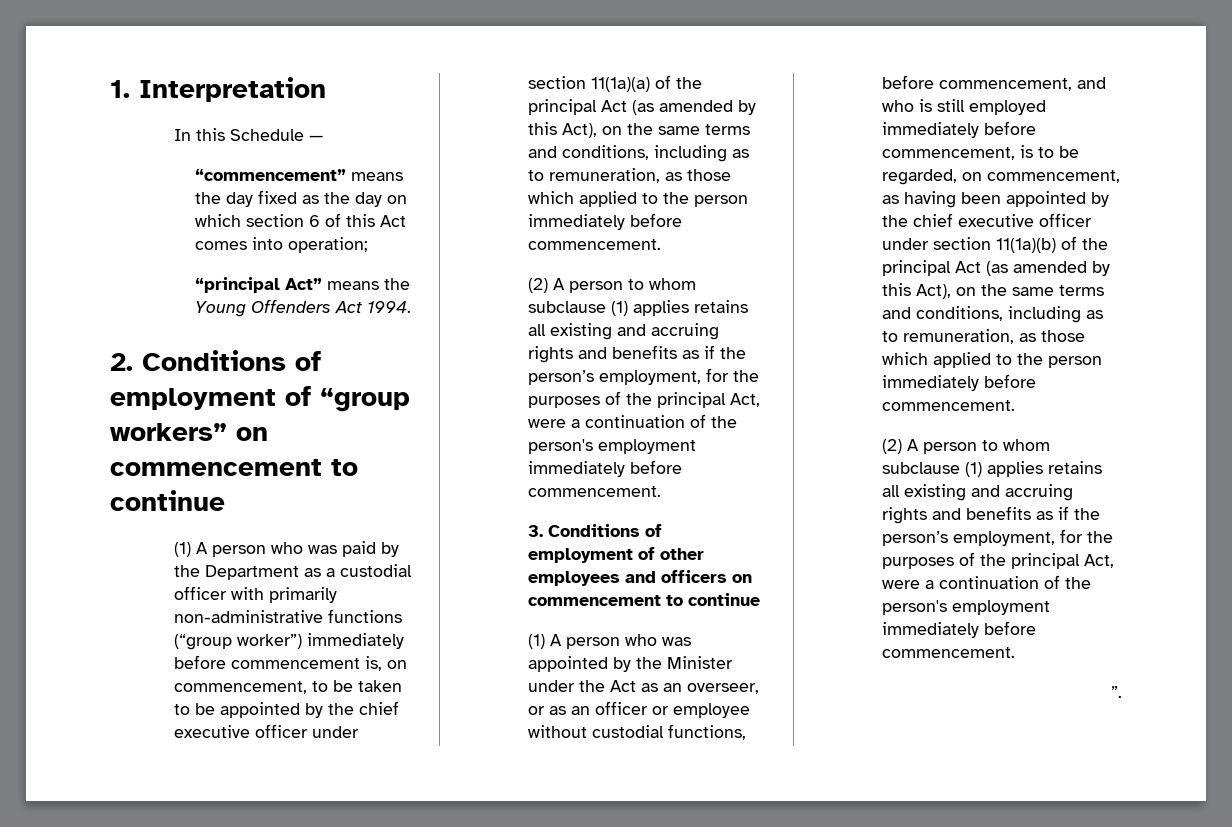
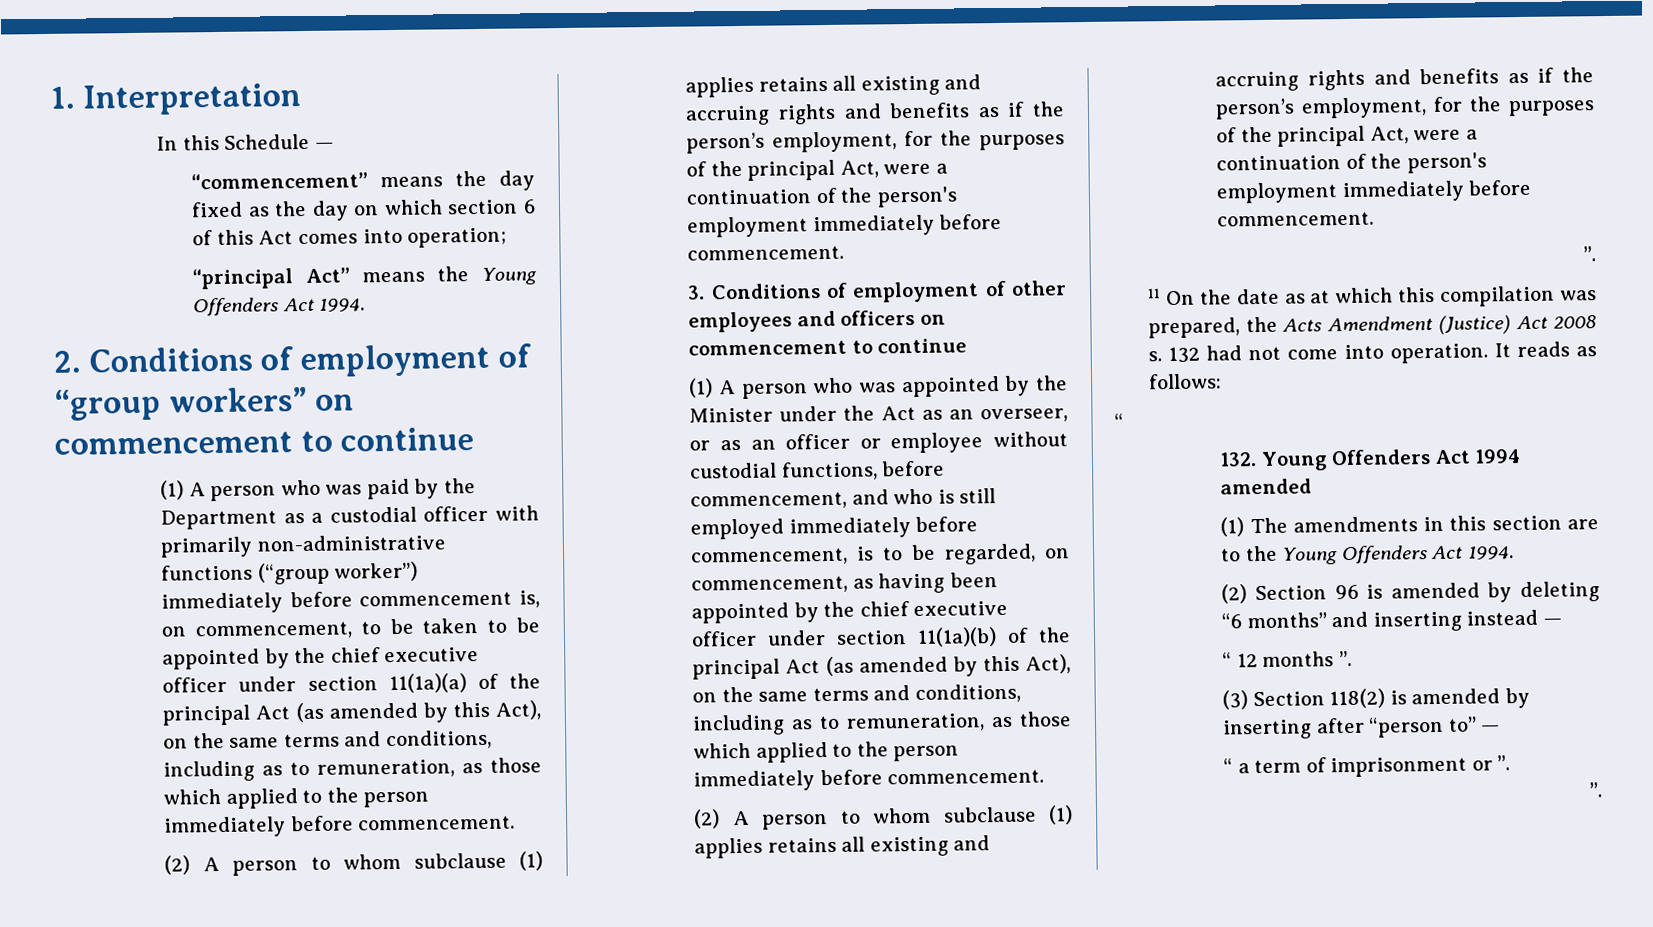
(1122, 692) none -> [1148,285,1597,307] [1148,315,1597,339] [1148,341,1597,364] [1148,373,1223,390] [1114,413,1124,429] [1219,449,1522,471] [1220,478,1313,495] [1220,515,1599,537] [1221,545,1514,565] [1221,581,1600,604] [1221,609,1562,632] [1222,650,1352,668] [1222,687,1530,710] [1222,716,1501,740] [1223,755,1511,778] [1589,782,1603,798] // 11 On the date as at which this compilation was prepared, the Acts Amendment (Justice) Act 2008 s. 132 had not come into operation. It reads as follows: // “ // 132. Young Offenders Act 1994 amended // (1) The amendments in this section are to the Young Offenders Act 1994. // (2) Section 96 is amended by deleting “6 months” and inserting instead — // “ 12 months ”. // (3) Section 118(2) is amended by inserting after “person to” — // “ a term of imprisonment or ”. // ”.

